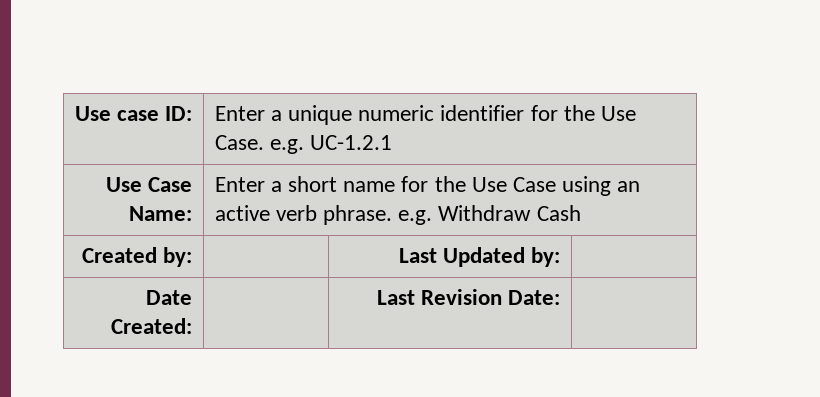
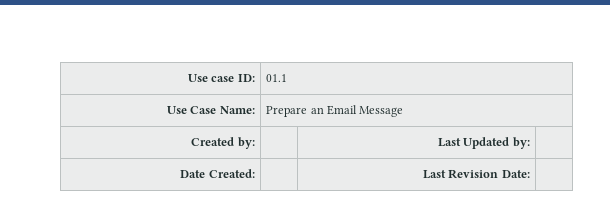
[214,105,637,125] [214,135,393,154] [106,177,193,192] [129,206,193,221] [214,176,641,196] [214,205,581,225] Enter a unique numeric identifier for the Use Case. e.g. UC-1.2.1 // Use Case Name: | Enter a short name for the Use Case using an active verb phrase. e.g. Withdraw Cash -> [266,74,288,82] [166,106,255,114] [266,105,404,117] 01.1 // Use Case Name: | Prepare an Email Message

